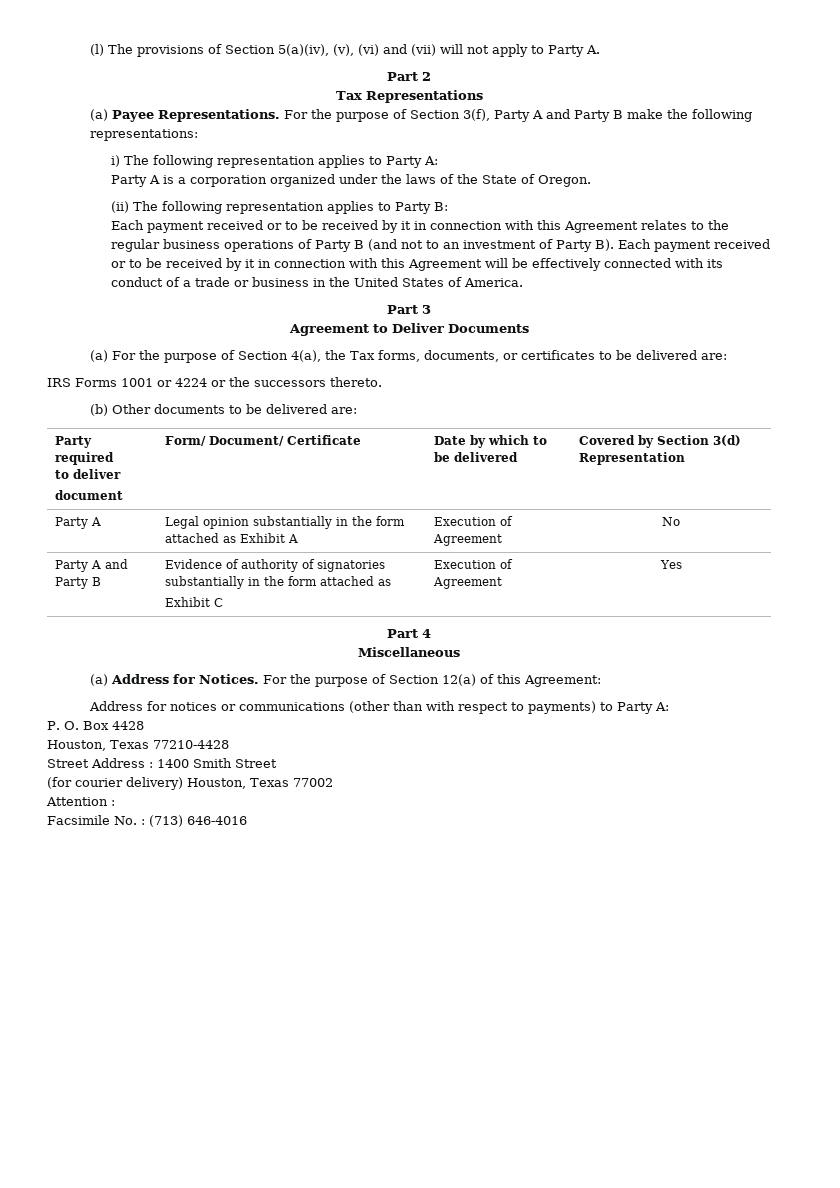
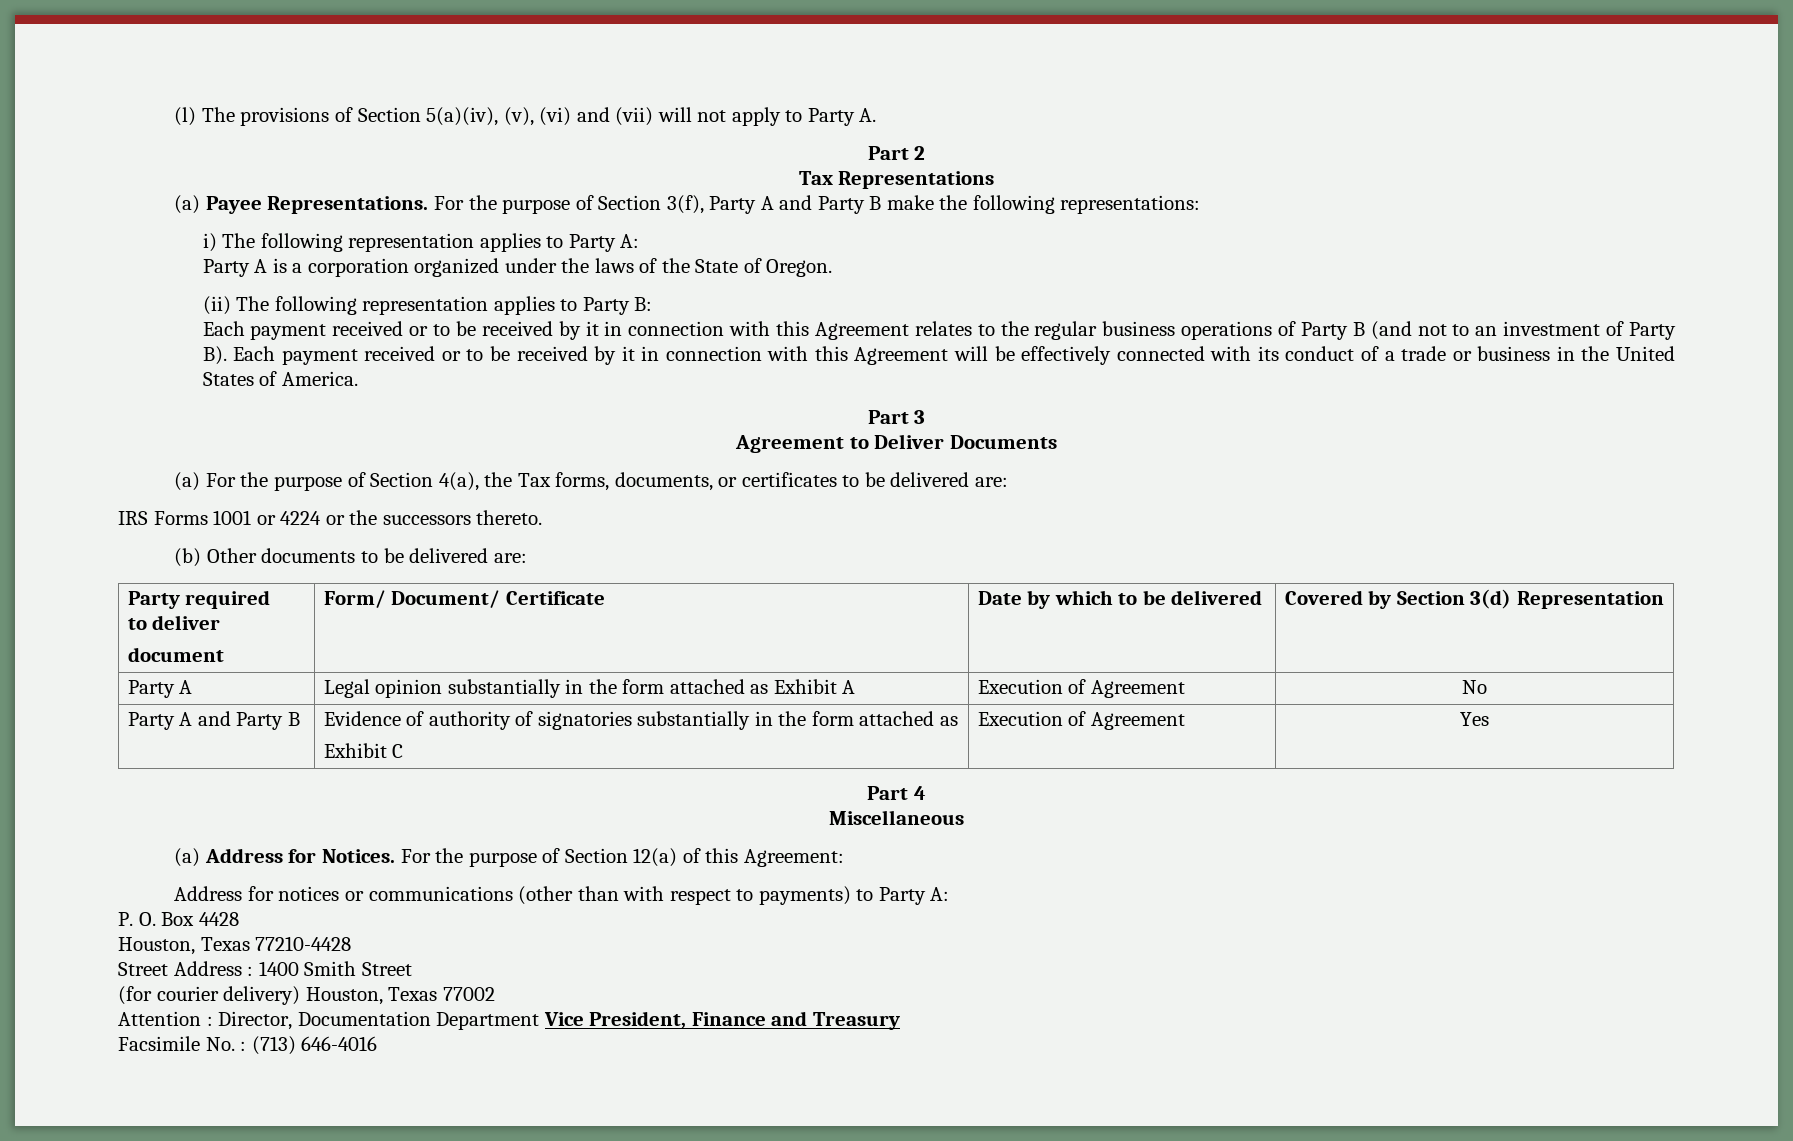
(115, 803) none -> [218,1011,900,1030] Director, Documentation Department Vice President, Finance and Treasury

